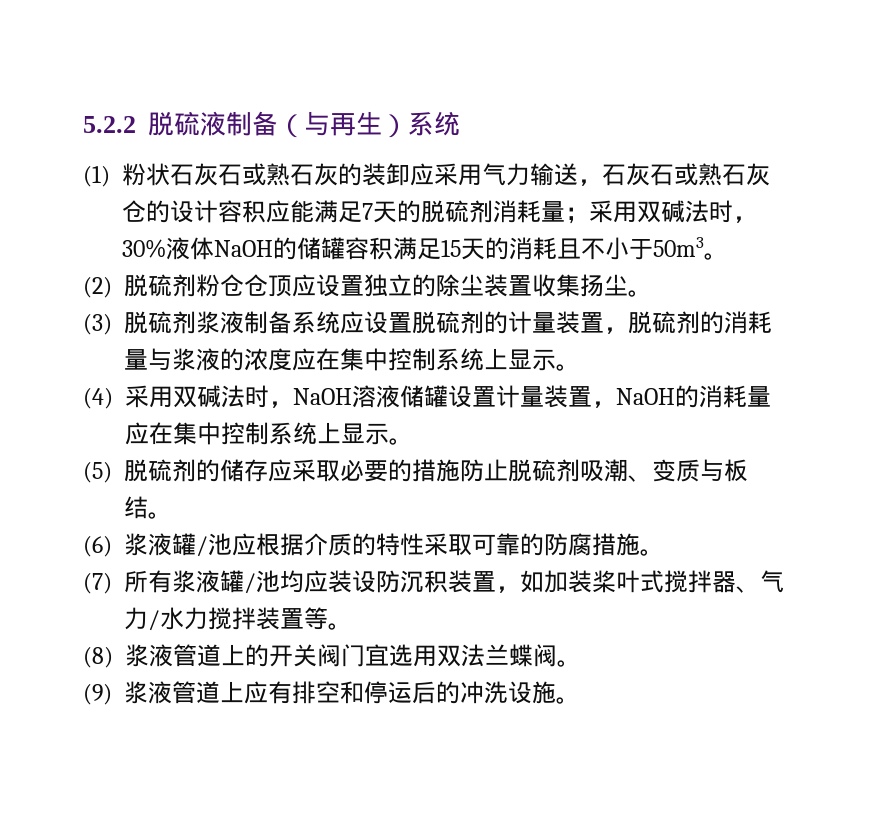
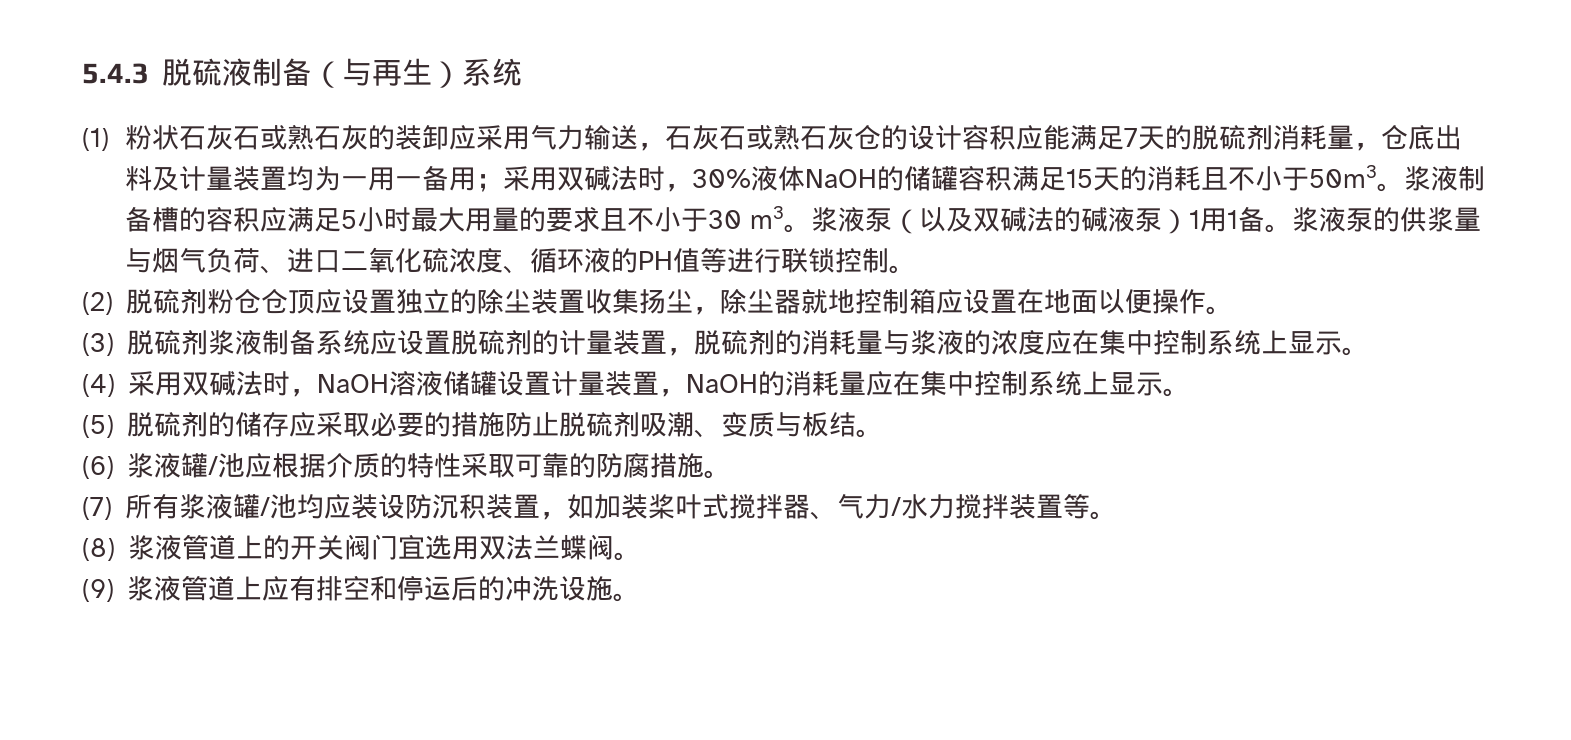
[83,116,136,133] 5.2.2 -> [82,63,149,84] 5.4.3
(565, 211) none -> [1354,125,1463,151] [125,165,477,191] ，仓底出料及计量装置均为一用一备用
(728, 256) none -> [1404,165,1486,191] [125,206,1482,234] [125,247,917,274] 浆液制备槽的容积应满足5小时最大用量的要求且不小于30 m3。浆液泵（以及双碱法的碱液泵）1用1备。浆液泵的供浆量与烟气负荷、进口二氧化硫浓度、循环液的PH值等进行联锁控制。
(628, 285) none -> [693,288,1207,315] ，除尘器就地控制箱应设置在地面以便操作

